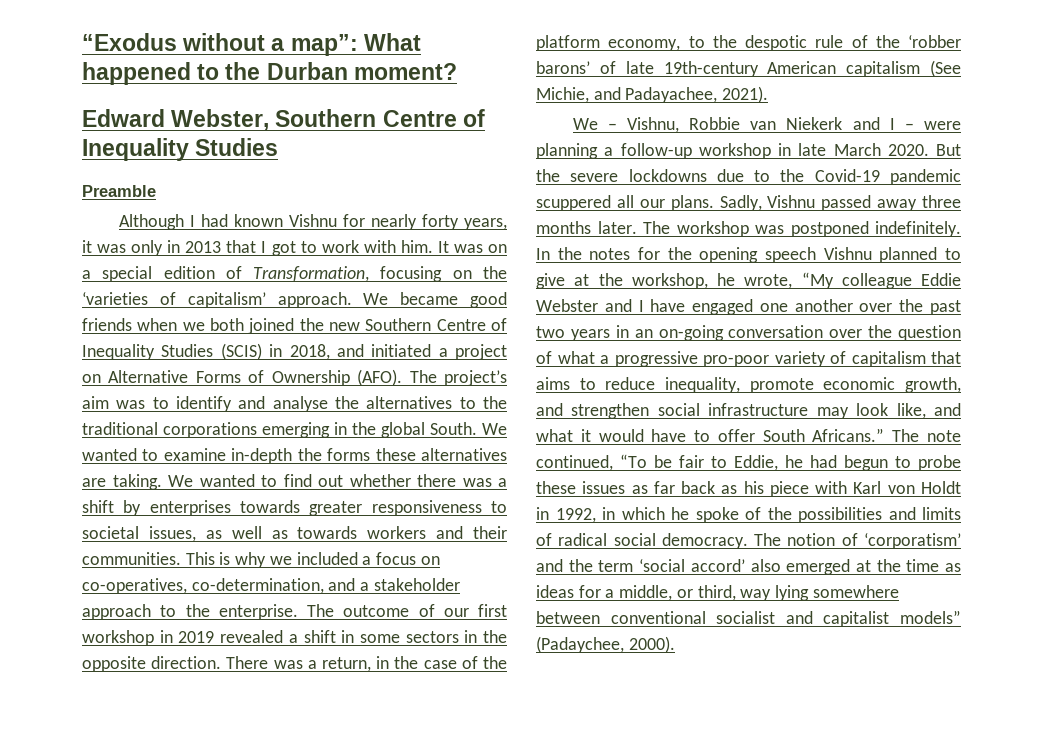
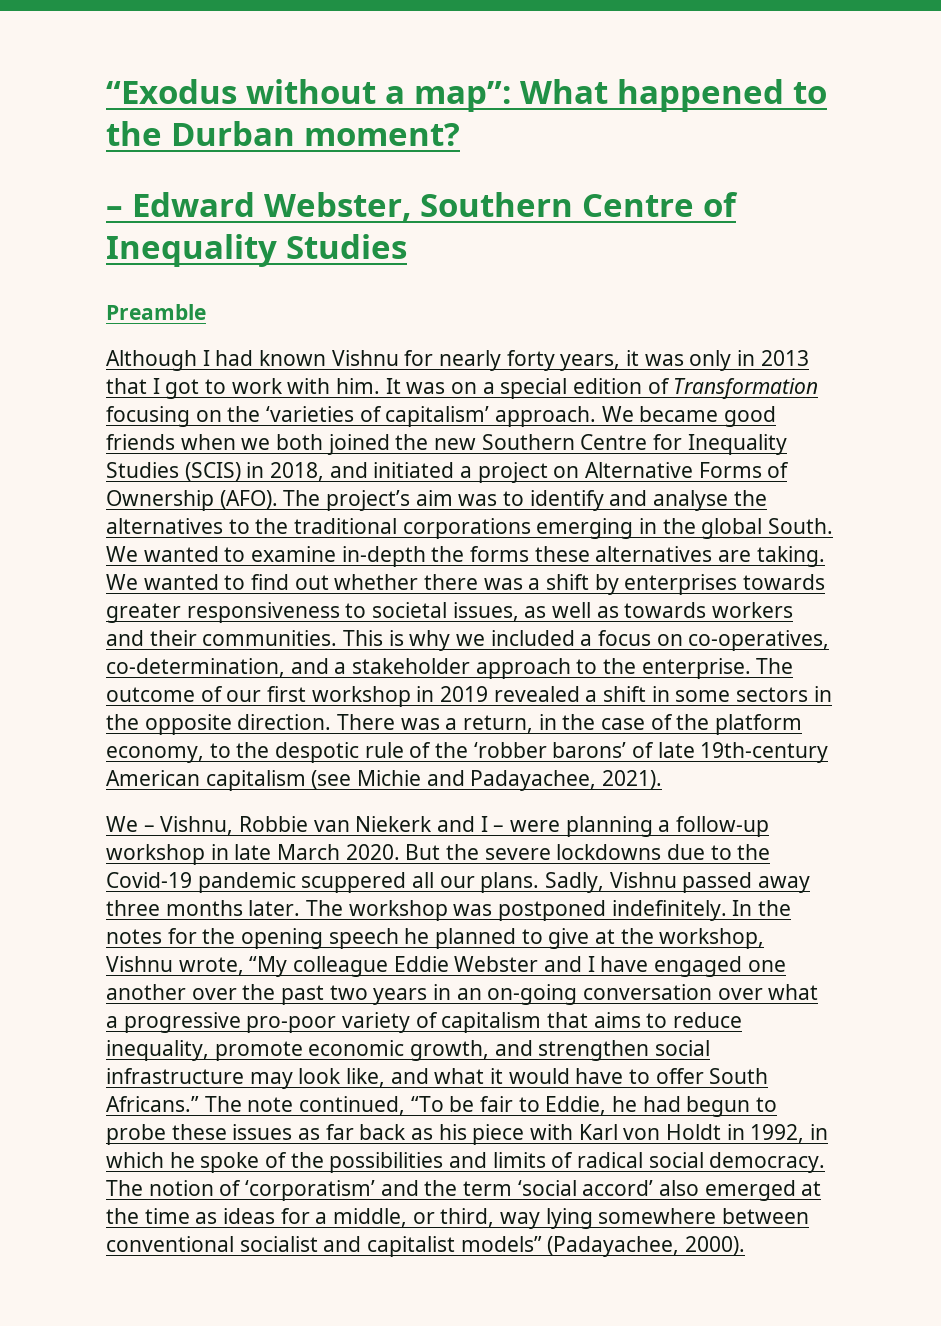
(457, 71) none -> [106,206,123,217] –
[253,266,370,282] Transformation, -> [673,378,819,399] Transformation
[491,318,507,331] of -> [653,434,683,450] for
[930,60,961,77] [536,87,589,103] (See Michie, -> [311,770,422,789] (see Michie
[823,247,872,260] Vishnu -> [404,928,430,944] he
[717,273,735,286] he -> [106,956,173,972] Vishnu
[868,325,961,341] [536,351,552,364] the question of -> (763, 994) none
[536,636,624,653] (Padaychee, -> [547,1236,680,1257] (Padayachee,

